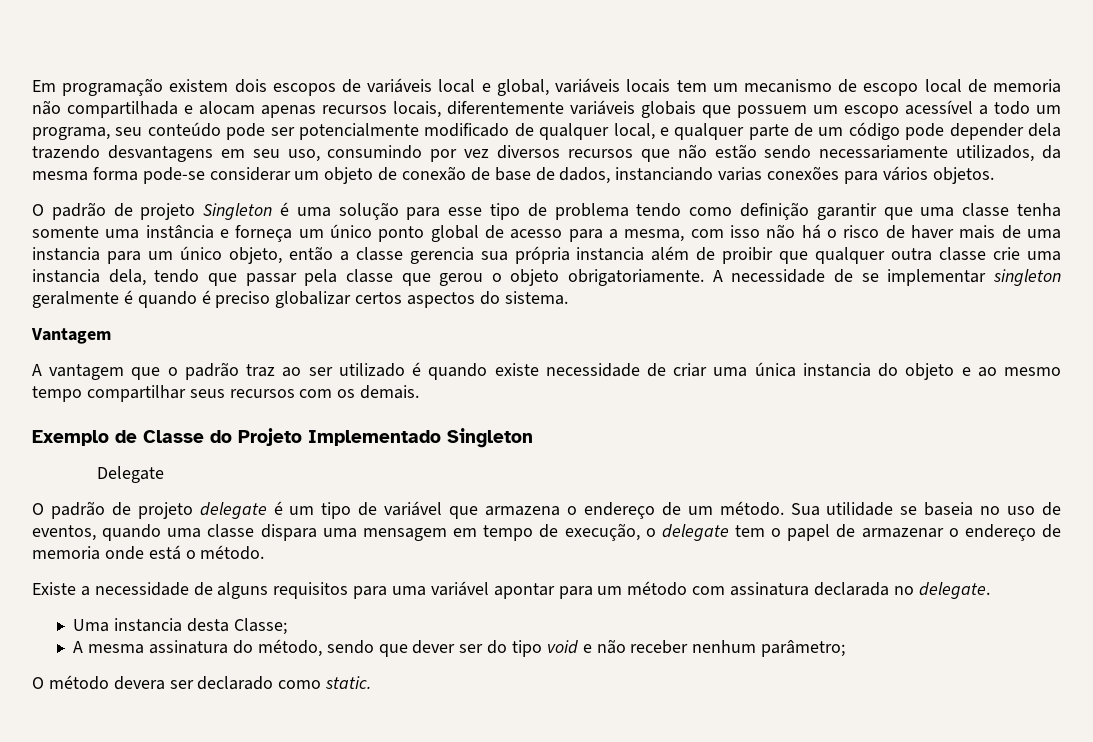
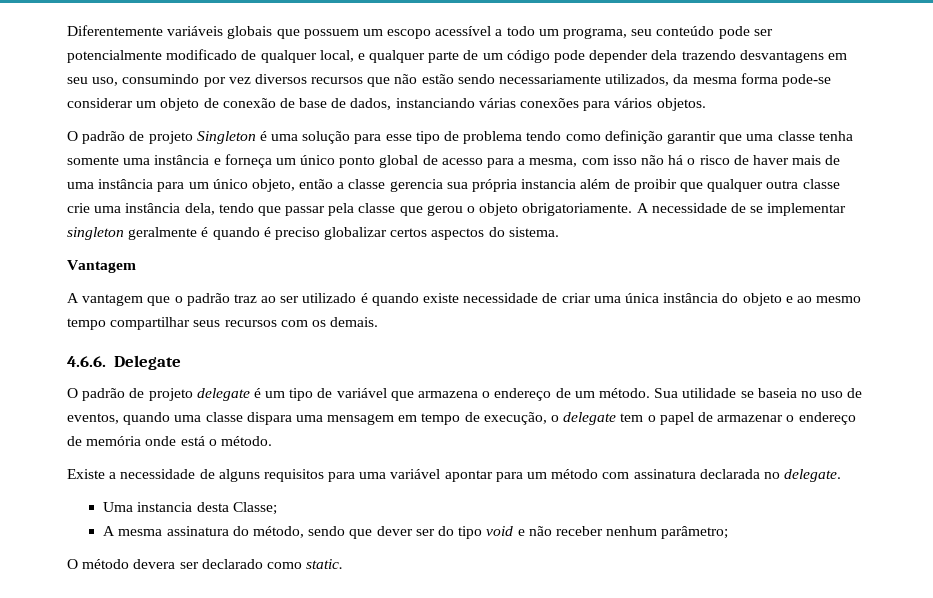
[32,78,1061,96] [32,100,564,118] Em programação existem dois escopos de variáveis local e global, variáveis locais tem um mecanismo de escopo local de memoria não compartilhada e alocam apenas recursos locais, diferentemente -> [67,25,163,36] Diferentemente
[718,167,763,181] varias -> [478,98,516,108] várias
[32,247,100,261] instancia -> [98,179,154,189] instância
[32,269,100,283] instancia -> [125,203,181,213] instância
[802,363,871,377] instancia -> [663,293,719,303] instância
[32,428,533,448] Exemplo de Classe do Projeto Implementado Singleton // -> [67,356,106,367] 4.6.6.
[32,546,100,560] memoria -> [86,436,142,446] memória

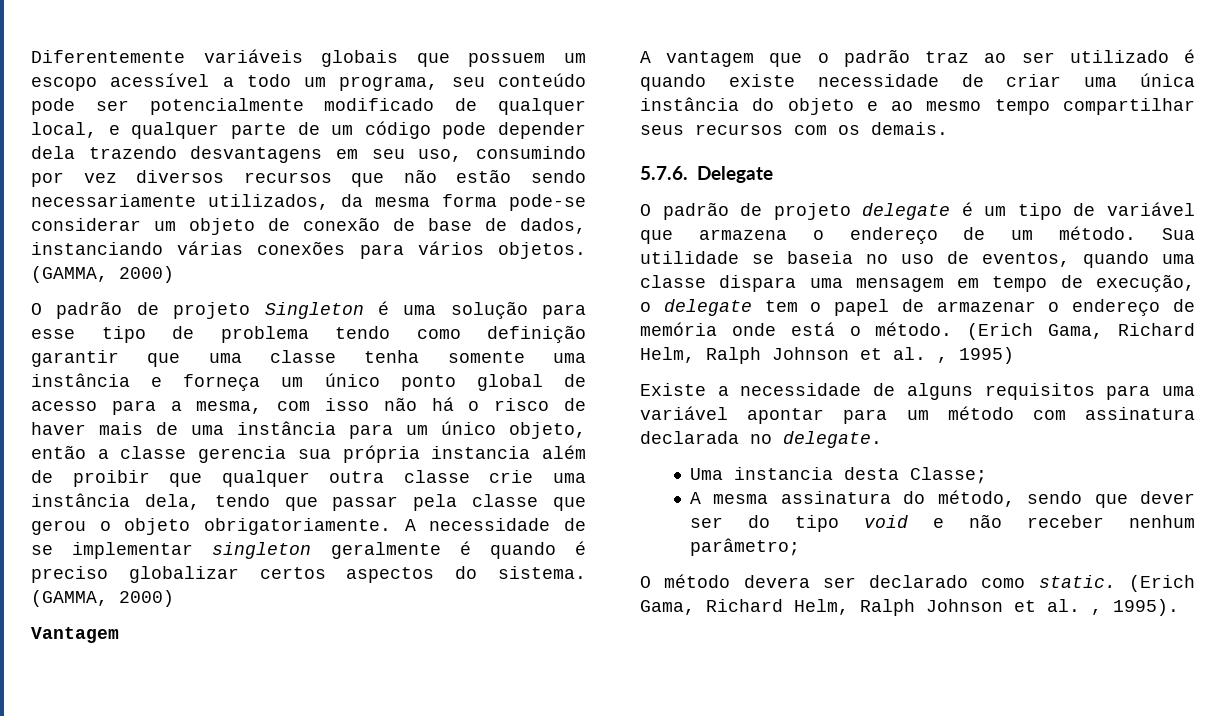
(706, 104) none -> [31,266,174,283] (GAMMA, 2000)
(559, 232) none -> [31,590,174,607] (GAMMA, 2000)
[67,356,106,367] 4.6.6. -> [640,166,688,180] 5.7.6.
(272, 441) none -> [967,323,1195,340] [640,347,1014,364] (Erich Gama, Richard Helm, Ralph Johnson et al. , 1995)
(344, 564) none -> [1129,575,1195,592] [640,599,1179,616] (Erich Gama, Richard Helm, Ralph Johnson et al. , 1995).

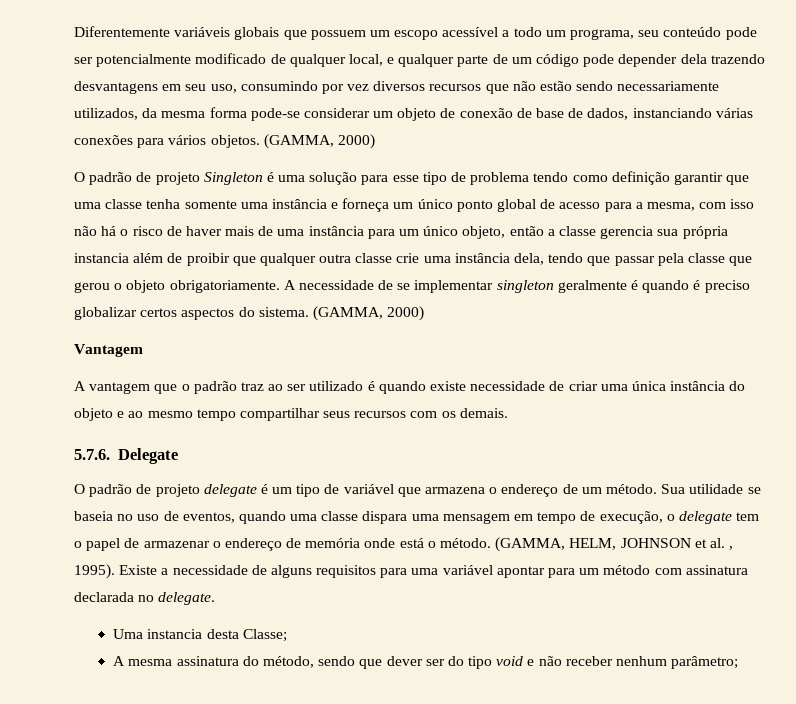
[967,323,1195,340] [640,347,1014,364] (Erich Gama, Richard Helm, Ralph Johnson et al. , 1995) // -> [495,537,734,552] [74,564,115,579] (GAMMA, HELM, JOHNSON et al. , 1995).
[640,574,1195,592] [640,599,1179,616] // O método devera ser declarado como static. (Erich Gama, Richard Helm, Ralph Johnson et al. , 1995). -> (739, 662) none

